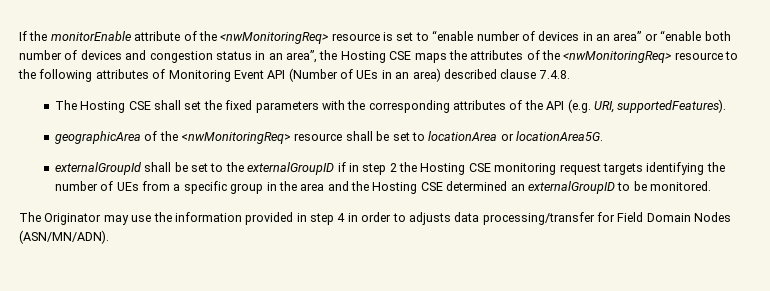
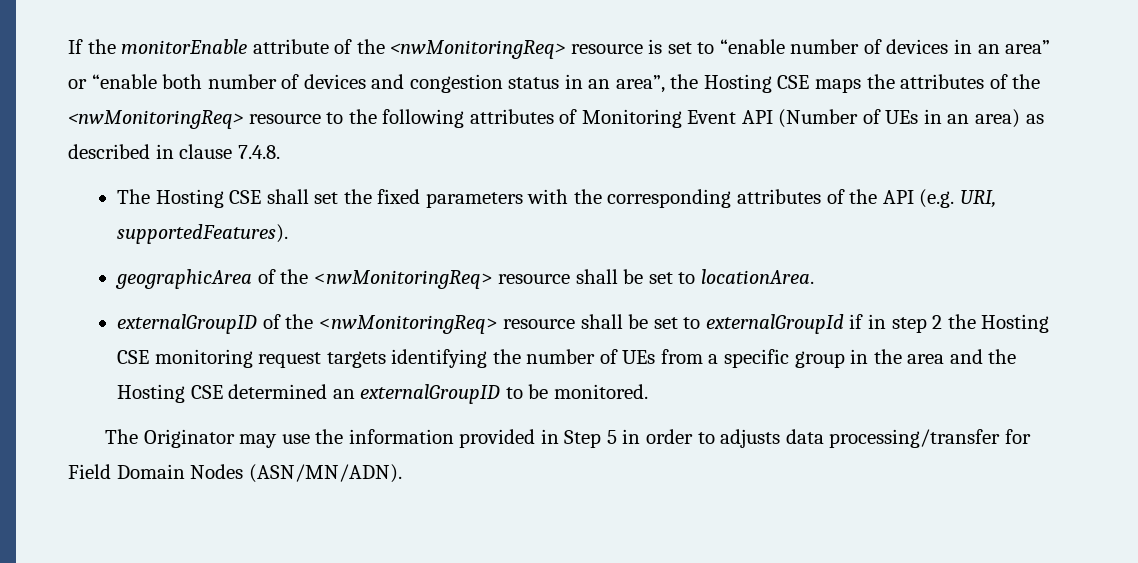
[443,69,497,79] described -> [1025,114,1044,124] [68,144,174,159] as described in
[428,131,604,141] [54,162,335,175] locationArea or locationArea5G. // externalGroupId shall be set to the externalGroupID -> [700,269,814,284] [117,314,844,334] locationArea. // externalGroupID of the <nwMonitoringReq> resource shall be set to externalGroupId
[310,213,346,225] step 4 -> [564,430,617,448] Step 5

